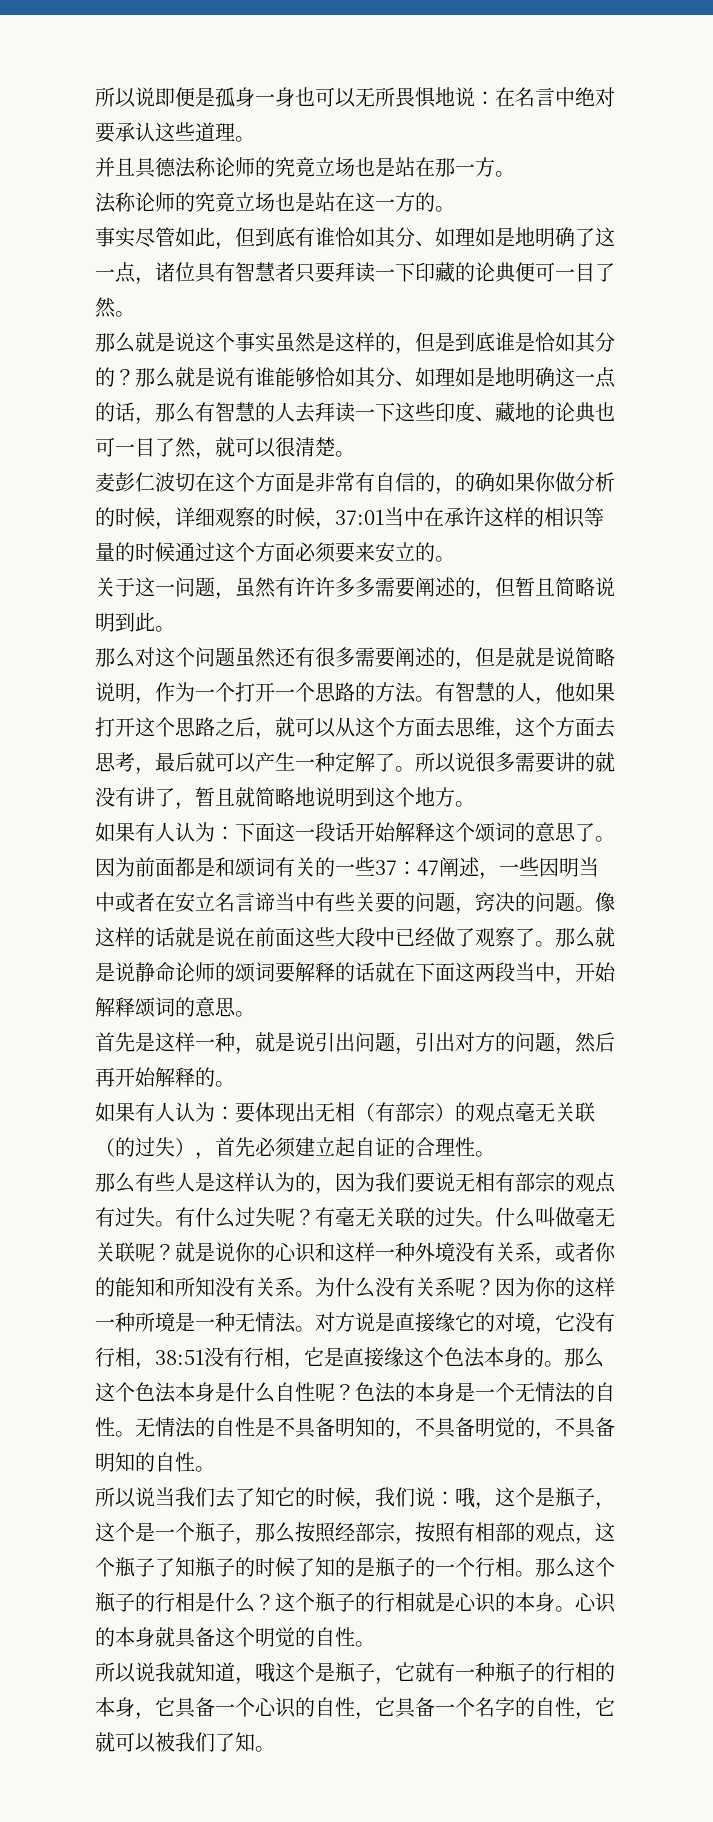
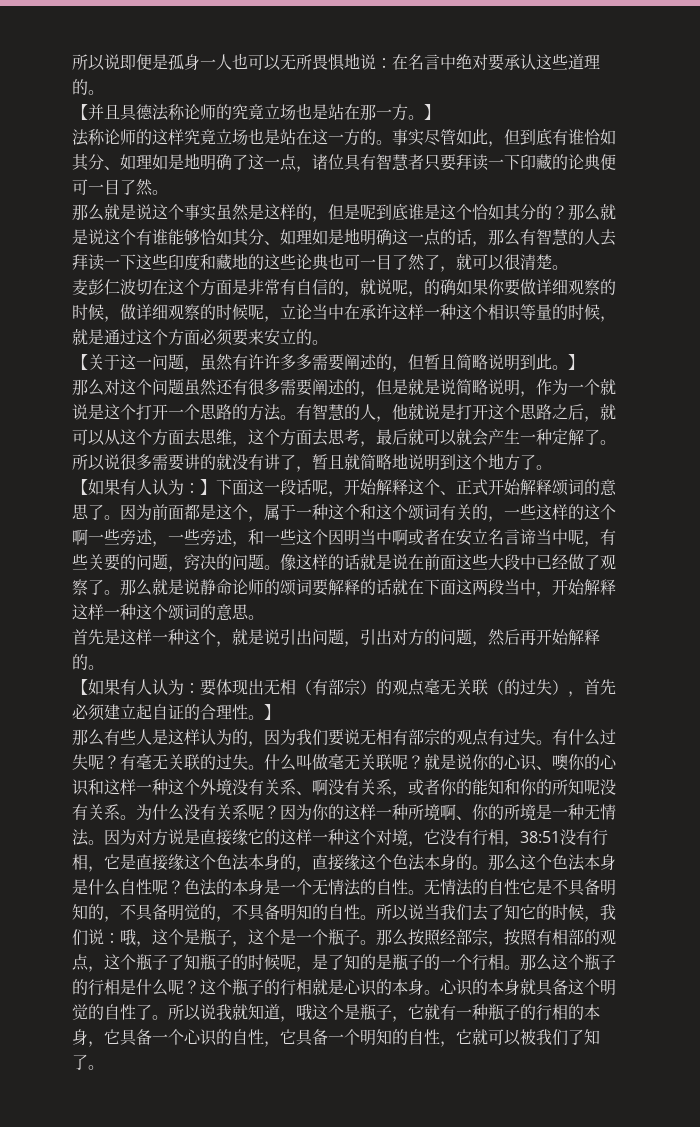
[275,87,295,107] 身 -> [216,54,232,70] 人
[235,136,255,142] 。 // -> [72,79,104,95] [72,104,88,120] 的。 // 【
[95,192,195,213] // 法称论师的 -> [424,104,440,120] [72,129,184,146] 】 // 法称论师的这样
(455, 209) // -> (392, 142) none
(455, 342) none -> [360,204,376,220] 呢
(535, 342) none -> [440,204,472,220] 这个
(235, 377) none -> [104,229,136,245] 这个
[475,402,555,423] 、藏地的 -> [200,253,296,270] 和藏地的这些
(196, 447) none -> [424,254,440,270] 了
(455, 491) none -> [360,279,424,297] 就说呢，
[555,472,615,492] [95,507,175,530] 做分析的时候， -> [504,279,536,296] 要做
[335,510,384,525] 37:01 -> [120,304,312,322] 做详细观察的时候呢，立论
[524,507,544,527] 的 -> [424,304,488,320] 一种这个
(175, 552) none -> [600,316,616,322] [72,329,104,345] ，就是
(455, 559) none -> [72,354,88,370] 【
(175, 629) none -> [568,354,584,370] 】
(235, 692) none -> [600,379,616,395] [72,404,136,420] 就说是这个
[575,682,615,702] 如果 -> [408,404,456,420] 就说是
(256, 763) none -> [456,429,488,446] 就会
[455,801,475,807] [95,822,235,842] 。 // 如果有人认为： -> [520,454,552,470] [72,479,216,495] 了。 // 【如果有人认为：】
(355, 832) none -> [312,479,344,497] 呢，
(475, 832) none -> [440,479,552,495] 、正式开始解释
[215,857,539,880] 和颂词有关的一些37：47阐述，一些 -> [216,504,616,522] [72,529,328,547] 这个，属于一种这个和这个颂词有关的，一些这样的这个啊一些旁述，一些旁述，和一些这个
(115, 902) none -> [392,529,408,545] 啊
(315, 902) none -> [568,529,600,547] 呢，
(135, 1007) none -> [72,604,168,620] 这样一种这个
(235, 1042) none -> [184,629,216,645] 这个
(235, 1084) none -> [72,679,88,695] 【
(495, 1154) none -> [264,704,280,720] 】
(316, 1252) none -> [536,754,617,770] [72,779,89,796] 、噢你的心识
(415, 1252) none -> [168,779,200,795] 这个
(535, 1252) none -> [296,779,392,795] 、啊没有关系
[175,1277,215,1297] 所知 -> [520,779,600,795] 你的所知呢
(175, 1322) none -> [440,804,536,821] 啊、你的所境
(315, 1329) none -> [104,829,136,845] 因为
(495, 1322) none -> [280,829,376,845] 这样一种这个
(544, 1357) none -> [296,854,472,872] ，直接缘这个色法本身的
(255, 1427) none -> [520,879,536,894] 它
(215, 1469) // -> (376, 917) none
[235,1537,255,1545] ， -> [360,940,376,945] 。
(295, 1567) none -> [280,954,328,972] 呢，是
(255, 1602) none -> [168,979,184,995] 呢
[355,1641,375,1647] 。 // -> [136,1004,168,1020] 了。
[475,1697,515,1717] 名字 -> [360,1029,392,1046] 明知
(255, 1742) none -> [72,1054,88,1070] 了

